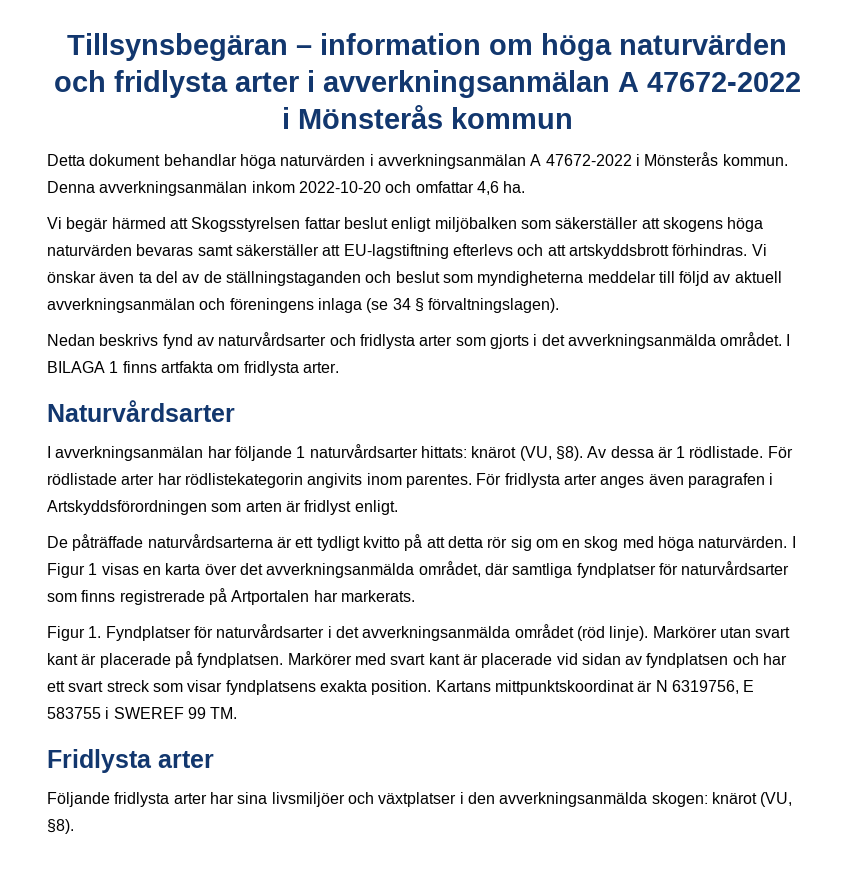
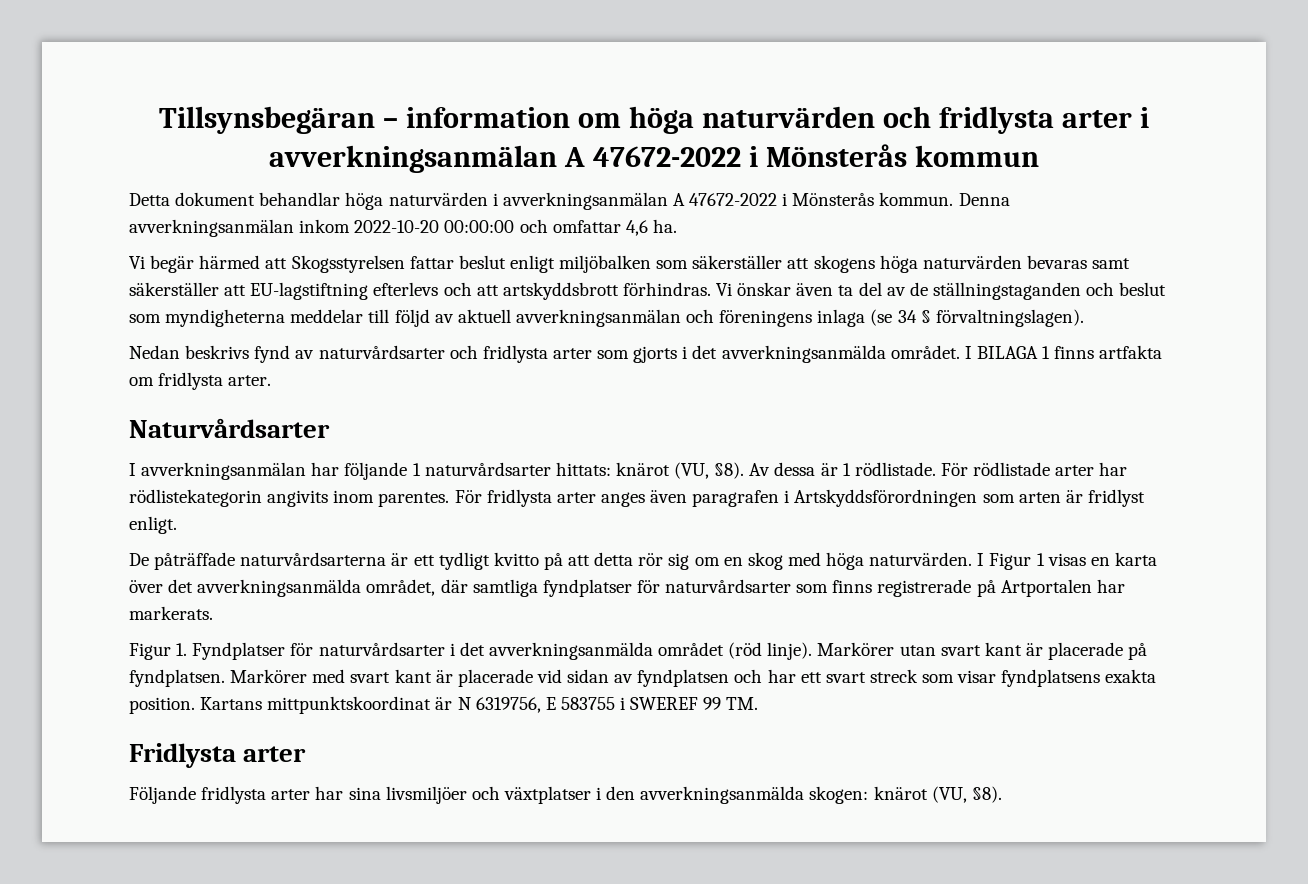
(381, 187) none -> [444,220,515,233] 00:00:00

